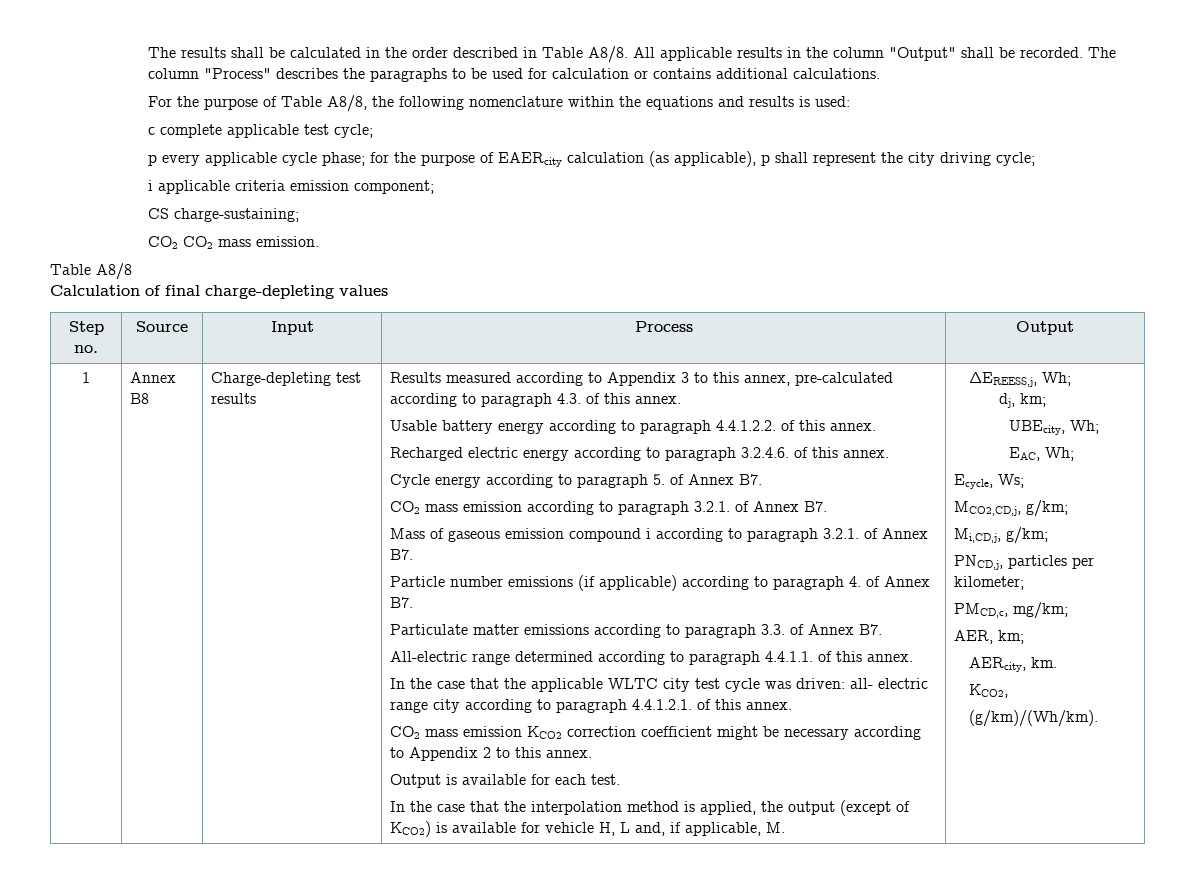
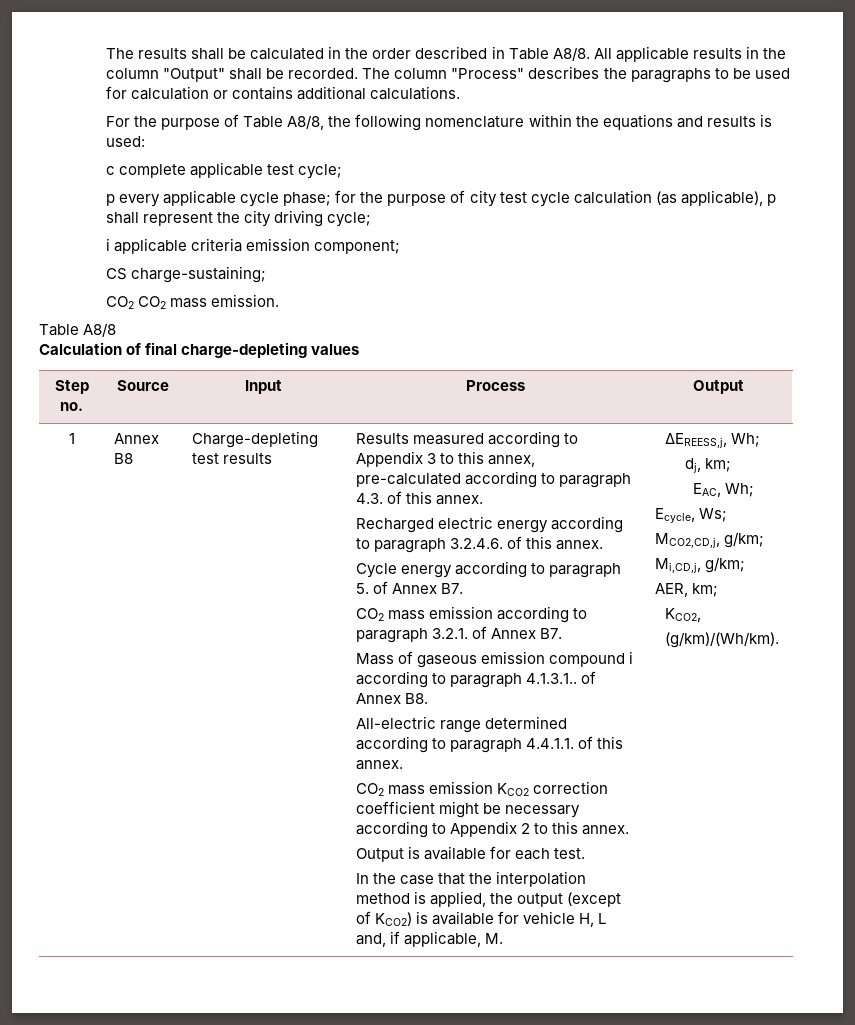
[498,152,563,167] EAERcity -> [469,190,570,207] city test cycle
[390,420,877,434] // Usable battery energy according to paragraph 4.4.1.2.2. of this annex. -> (484, 500) none
[823,528,929,539] [390,549,414,560] [390,575,931,591] [390,597,414,608] [390,624,883,638] 3.2.1. of Annex B7. // Particle number emissions (if applicable) according to paragraph 4. of Annex B7. // Particulate matter emissions according to paragraph 3.3. of Annex B7. -> [526,671,597,684] [356,693,429,704] 4.1.3.1.. of Annex B8.
[390,678,929,692] [390,699,793,713] // In the case that the applicable WLTC city test cycle was driven: all- electric range city according to paragraph 4.4.1.2.1. of this annex. -> (404, 765) none
[1008,420,1099,435] // UBEcity, Wh; -> (732, 465) none
[954,555,1095,570] [954,576,1025,590] [954,602,1069,619] // PNCD,j, particles per kilometer; // PMCD,c, mg/km; -> (746, 565) none
[969,657,1058,672] // AERcity, km. -> (719, 590) none

